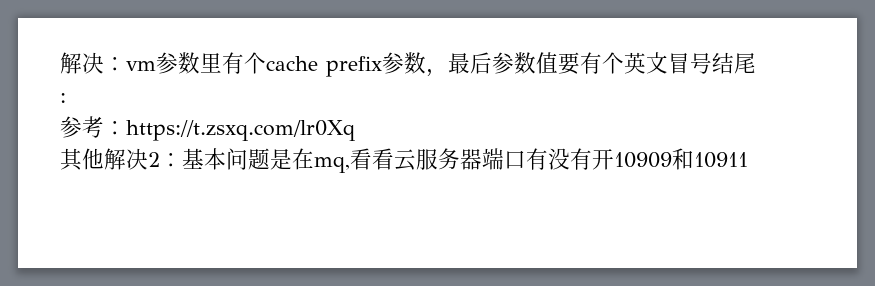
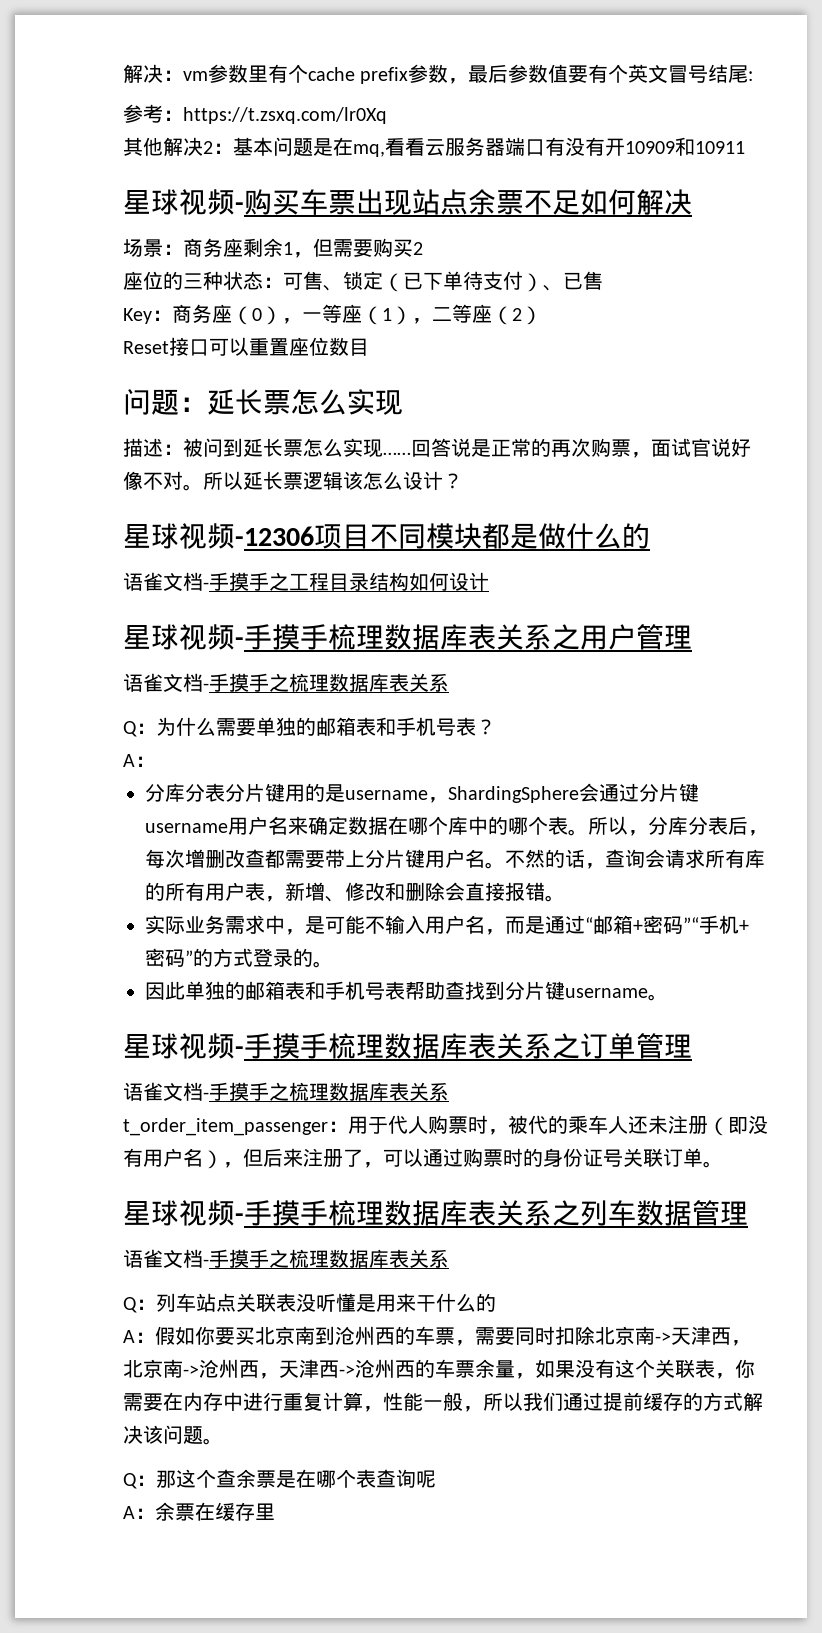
(748, 160) none -> [123,189,692,215] [123,238,423,258] [123,271,603,292] [123,304,542,325] [123,337,369,356] [123,389,403,415] [123,438,751,458] [123,471,463,491] [123,523,650,549] [123,572,489,591] [123,624,692,650] [123,673,449,692] [123,717,496,737] [123,754,155,767] [145,783,699,803] [145,816,768,836] [145,849,765,869] [145,882,565,902] [145,915,749,935] [145,948,333,968] [145,981,668,1001] [123,1033,692,1059] [123,1082,449,1101] [123,1115,768,1136] [123,1148,723,1169] [123,1200,748,1226] [123,1249,449,1268] [123,1293,496,1313] [123,1326,751,1346] [123,1359,755,1379] [123,1392,763,1412] [123,1425,223,1445] [123,1469,436,1489] [123,1502,275,1521] // 星球视频-购买车票出现站点余票不足如何解决 // 场景：商务座剩余1，但需要购买2 // 座位的三种状态：可售、锁定（已下单待支付）、已售 // Key：商务座（0），一等座（1），二等座（2） // Reset接口可以重置座位数目 // 问题：延长票怎么实现 // 描述：被问到延长票怎么实现……回答说是正常的再次购票，面试官说好像不对。所以延长票逻辑该怎么设计？ // 星球视频-12306项目不同模块都是做什么的 // 语雀文档-手摸手之工程目录结构如何设计 // 星球视频-手摸手梳理数据库表关系之用户管理 // 语雀文档-手摸手之梳理数据库表关系 // Q：为什么需要单独的邮箱表和手机号表？ // A： // 分库分表分片键用的是username，ShardingSphere会通过分片键username用户名来确定数据在哪个库中的哪个表。所以，分库分表后，每次增删改查都需要带上分片键用户名。不然的话，查询会请求所有库的所有用户表，新增、修改和删除会直接报错。 // 实际业务需求中，是可能不输入用户名，而是通过“邮箱+密码”“手机+密码”的方式登录的。 // 因此单独的邮箱表和手机号表帮助查找到分片键username。 // 星球视频-手摸手梳理数据库表关系之订单管理 // 语雀文档-手摸手之梳理数据库表关系 // t_order_item_passenger：用于代人购票时，被代的乘车人还未注册（即没有用户名），但后来注册了，可以通过购票时的身份证号关联订单。 // 星球视频-手摸手梳理数据库表关系之列车数据管理 // 语雀文档-手摸手之梳理数据库表关系 // Q：列车站点关联表没听懂是用来干什么的 // A：假如你要买北京南到沧州西的车票，需要同时扣除北京南->天津西，北京南->沧州西，天津西->沧州西的车票余量，如果没有这个关联表，你需要在内存中进行重复计算，性能一般，所以我们通过提前缓存的方式解决该问题。 // Q：那这个查余票是在哪个表查询呢 // A：余票在缓存里

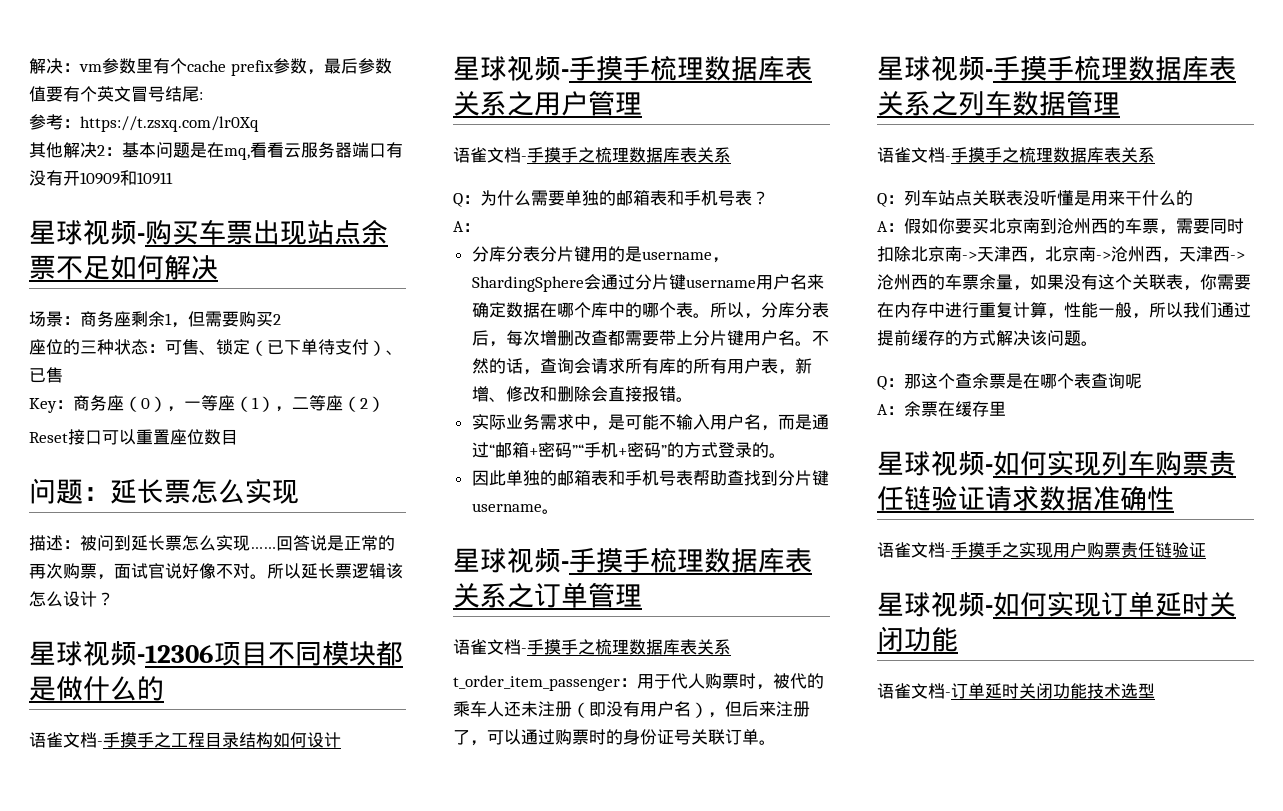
(275, 1512) none -> [877,450,1236,476] [877,485,1174,511] [877,542,1206,558] [877,591,1236,617] [877,626,958,652] [877,683,1155,699] // 星球视频-如何实现列车购票责任链验证请求数据准确性 // 语雀文档-手摸手之实现用户购票责任链验证 // 星球视频-如何实现订单延时关闭功能 // 语雀文档-订单延时关闭功能技术选型

